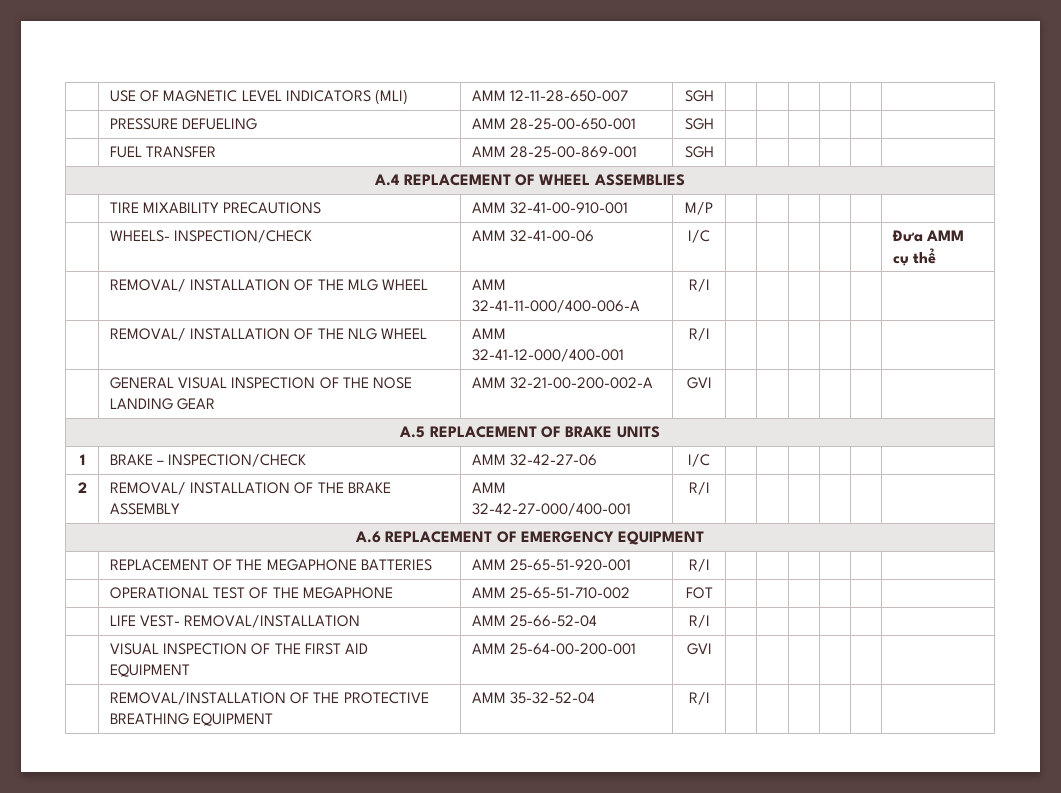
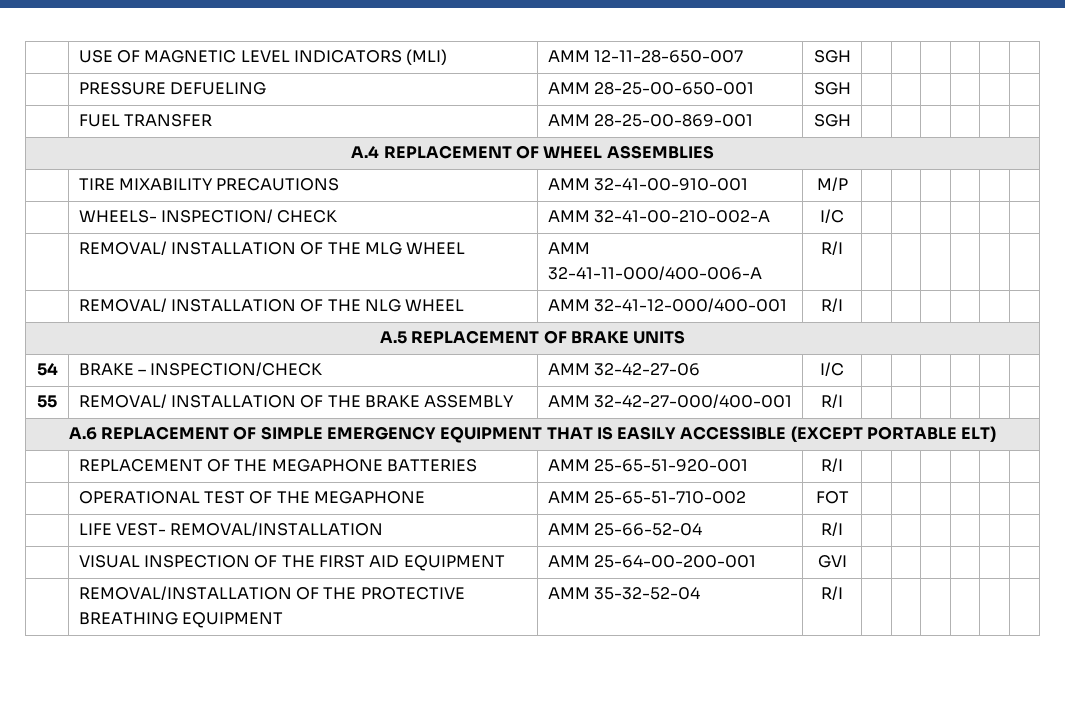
[173,230,312,243] [471,230,594,242] [688,230,710,243] [891,230,964,242] [892,248,936,266] INSPECTION/CHECK | AMM 32-41-00-06 | I/C | | | | | | Đưa AMM cụ thể -> [161,209,338,223] [547,210,771,223] [820,209,844,223] INSPECTION/ CHECK | AMM 32-41-00-210-002-A | I/C | | | | | |
[109,377,413,389] [109,398,215,410] [471,377,653,389] [686,377,712,389] // | GENERAL VISUAL INSPECTION OF THE NOSE LANDING GEAR | AMM 32-21-00-200-002-A | GVI | | | | | | -> (843, 305) none
[79,454,85,465] 1 -> [36,362,58,376] 54
[77,482,87,493] 2 -> [37,395,57,408] 55
(517, 537) none -> [260,426,323,440] SIMPLE
(705, 538) none -> [546,426,997,442] THAT IS EASILY ACCESSIBLE (EXCEPT PORTABLE ELT)

